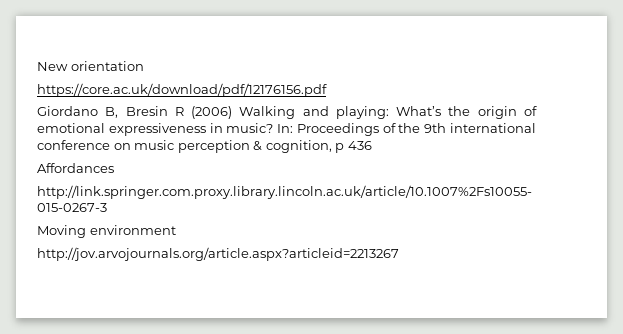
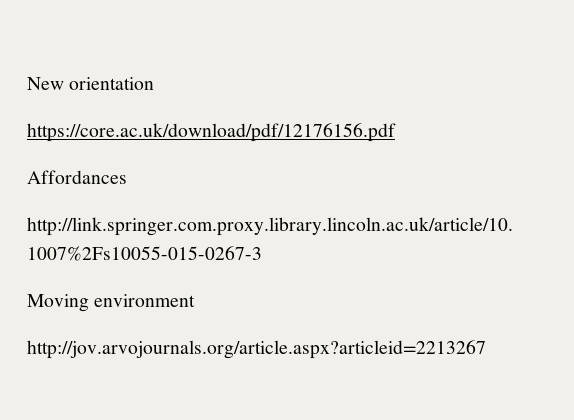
[37,106,537,119] [37,123,536,136] [37,140,372,153] // Giordano B, Bresin R (2006) Walking and playing: What’s the origin of emotional expressiveness in music? In: Proceedings of the 9th international conference on music perception & cognition, p 436 -> (396, 132) none

